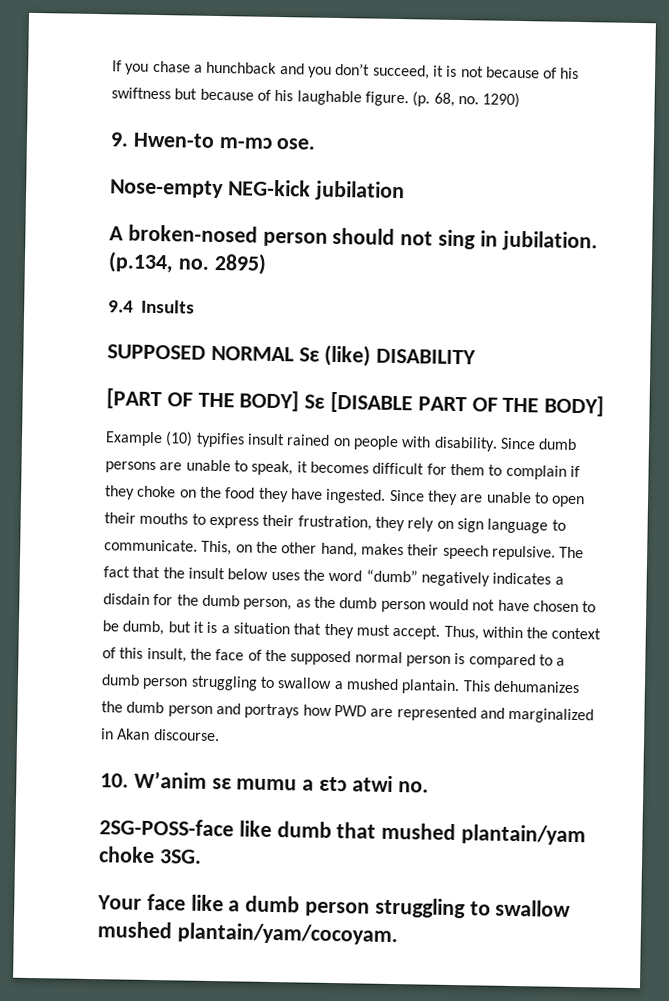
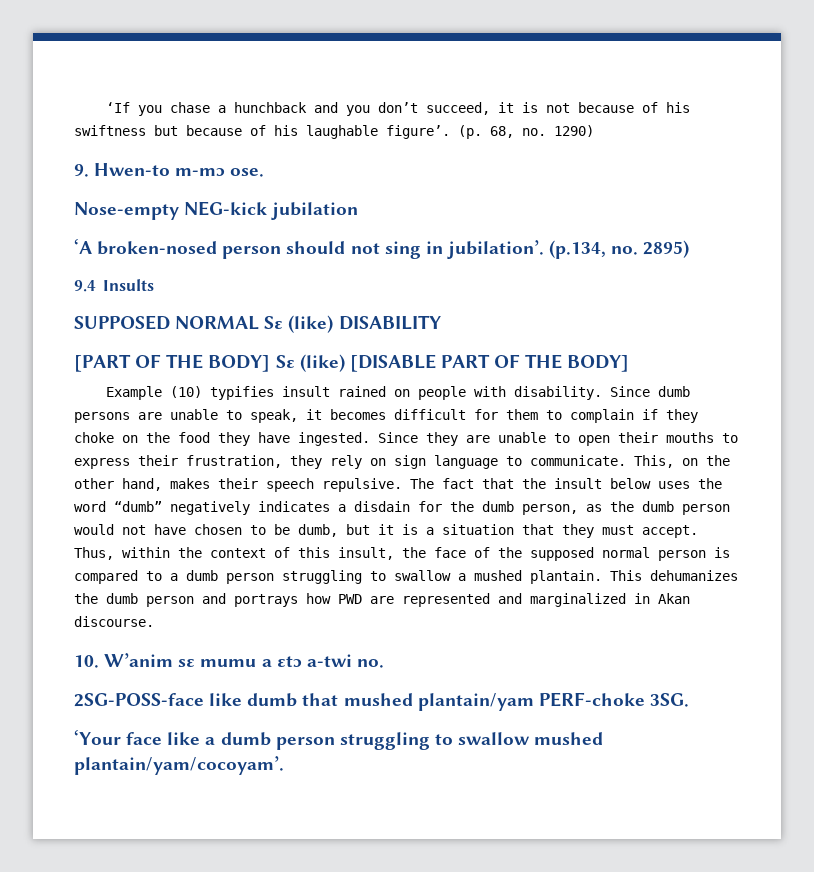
[112,60,122,72] If -> [105,102,130,113] ‘If
[364,91,409,107] figure. -> [386,125,450,139] figure’.
[109,226,124,241] A -> [74,239,92,254] ‘A
[501,230,598,252] jubilation. -> [446,240,544,259] jubilation’.
(326, 401) none -> [299,354,345,372] (like)
[351,775,393,792] atwi -> [306,654,352,667] a-twi
[98,846,155,864] choke -> [538,692,645,707] PERF-choke
[97,895,142,910] Your -> [74,730,121,745] ‘Your
[176,922,398,946] plantain/yam/cocoyam. -> [74,756,284,775] plantain/yam/cocoyam’.

